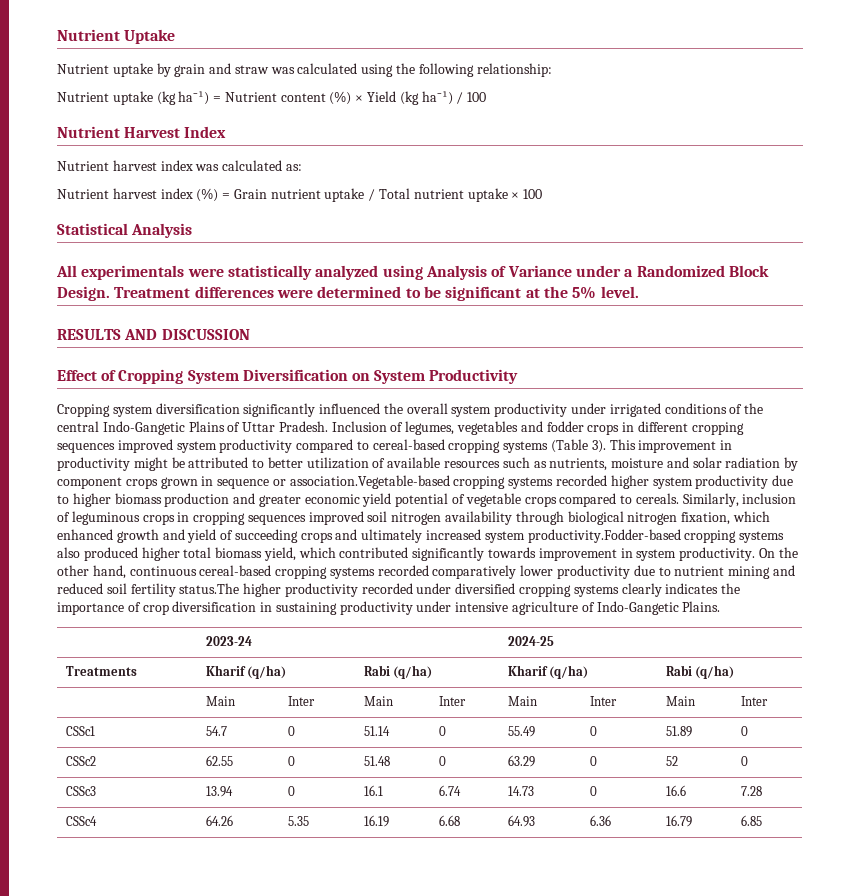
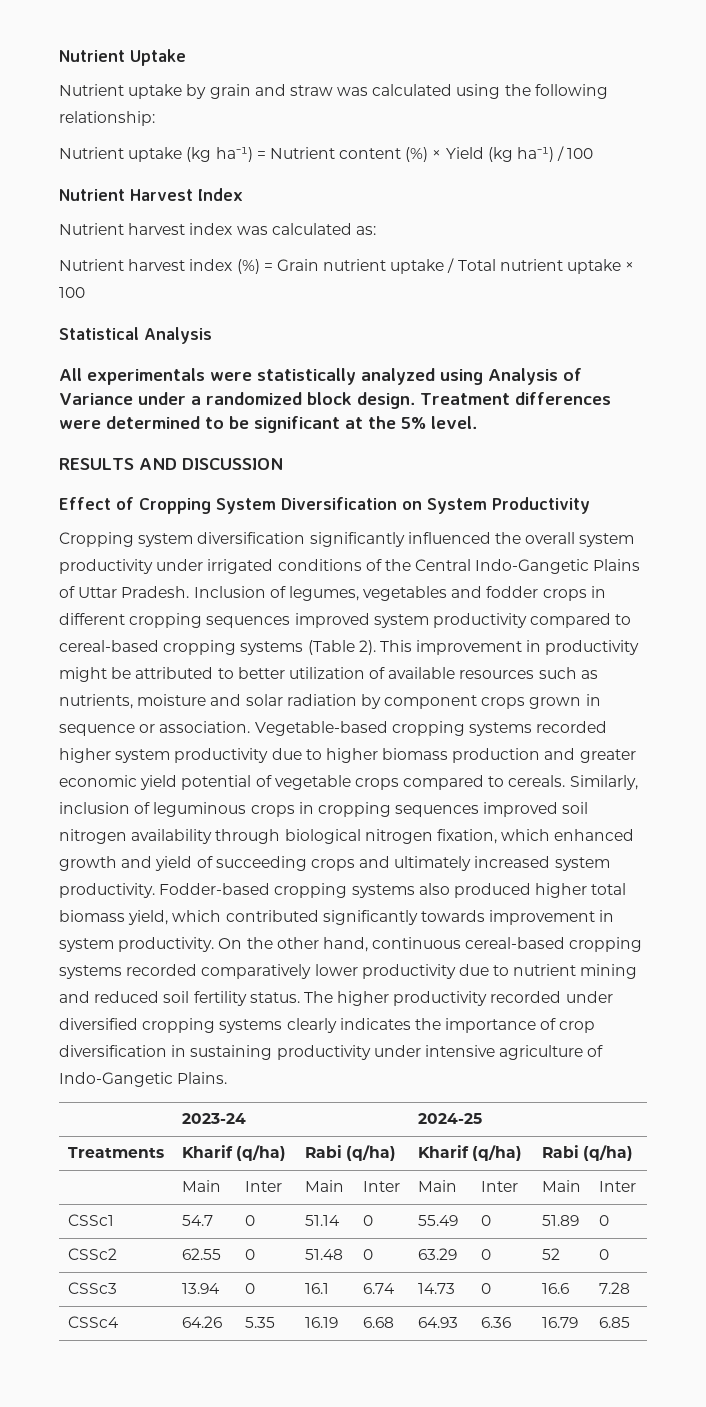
[636,265,769,277] [57,286,110,301] Randomized Block Design. -> [205,392,415,409] randomized block design.
[57,421,99,432] central -> [415,559,472,571] Central
[591,440,606,453] 3). -> [358,640,376,655] 2).
[289,475,450,489] association.Vegetable-based -> [159,721,388,736] association. Vegetable-based
[527,529,681,543] productivity.Fodder-based -> [59,883,271,898] productivity. Fodder-based
[179,583,240,594] status.The -> [249,991,333,1003] status. The

